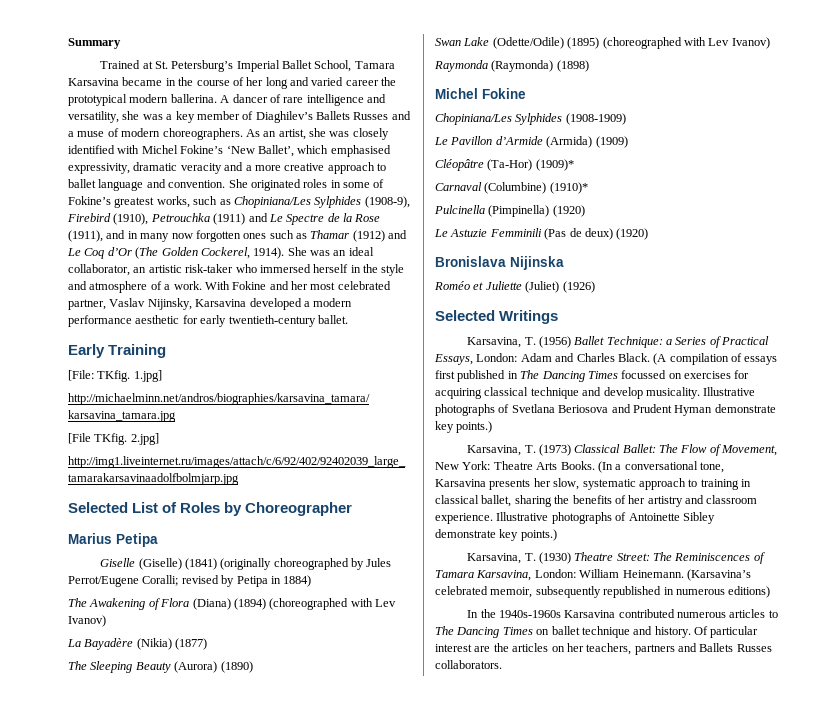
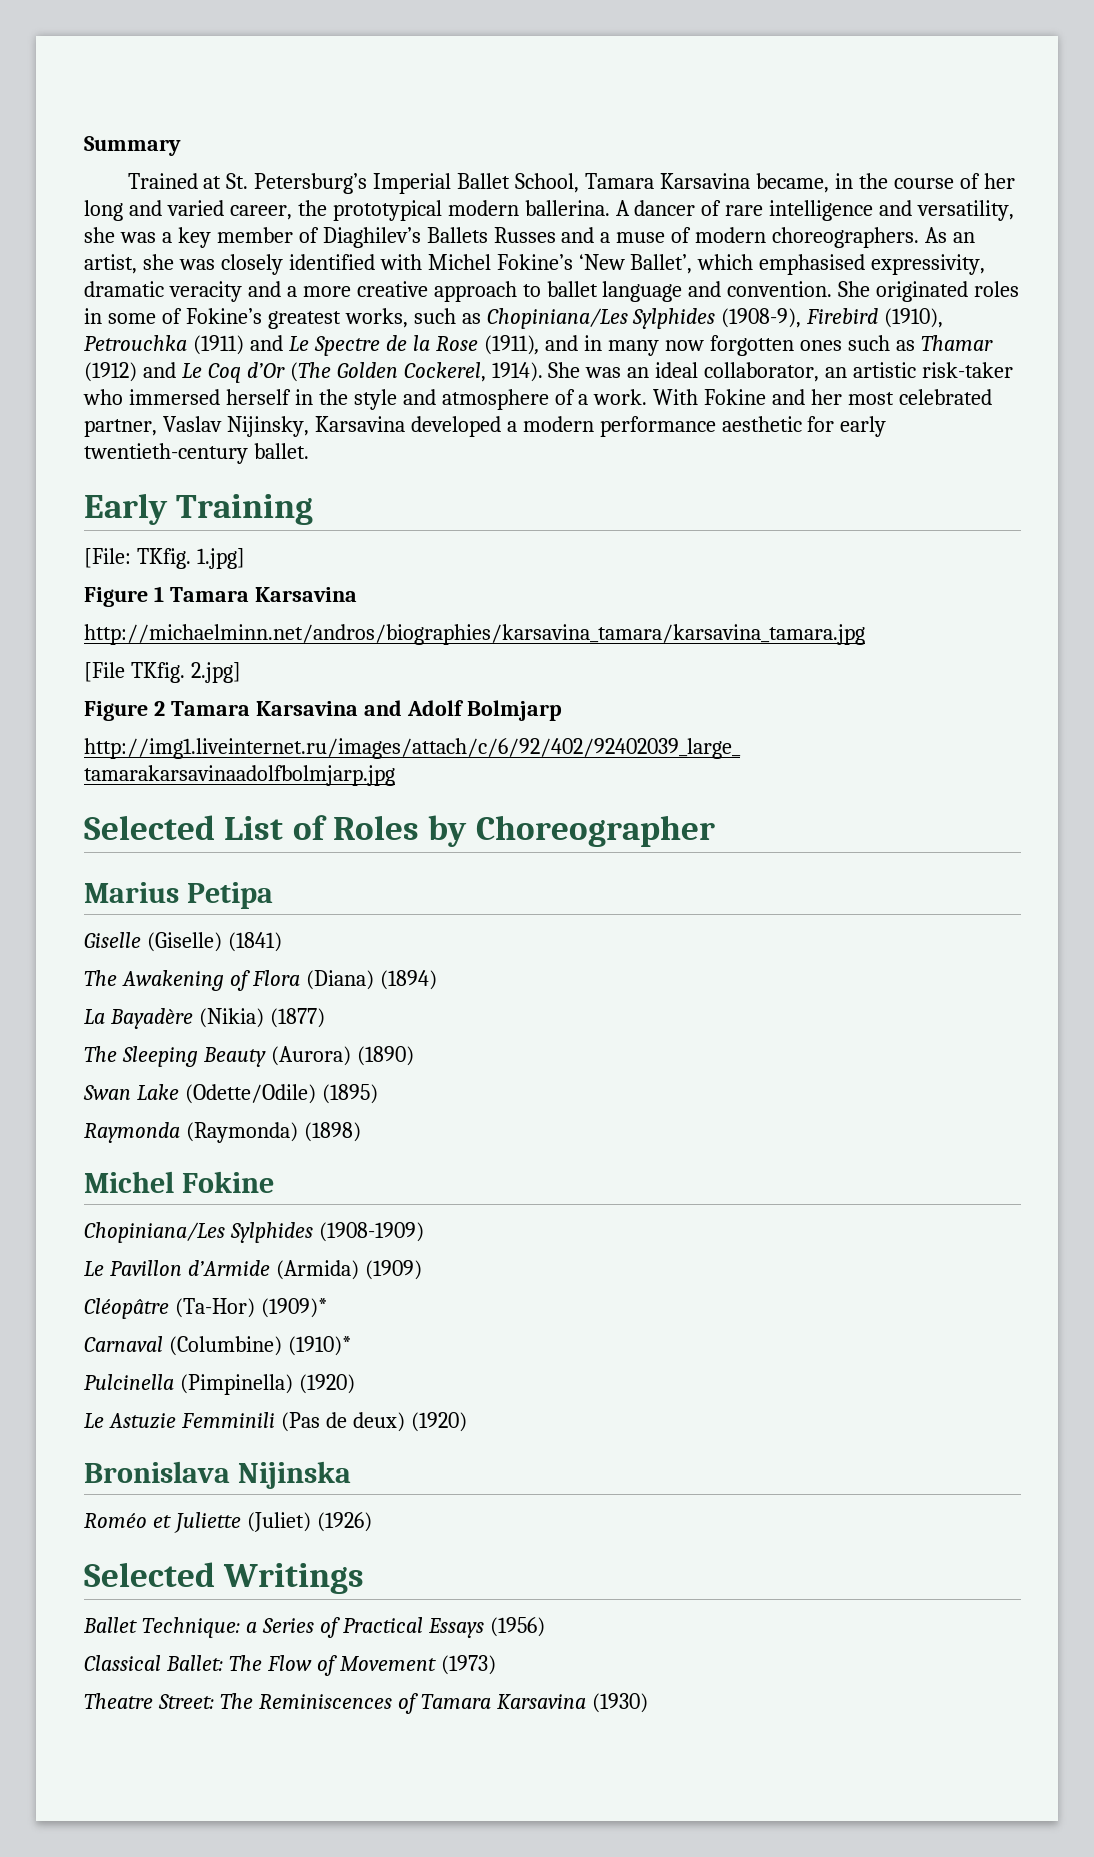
[122,77,163,86] became -> [755,173,829,193] became,
[345,80,379,86] career -> [229,205,292,220] career,
(162, 376) none -> [84,586,357,607] // Figure 1 Tamara Karsavina
(159, 439) none -> [84,700,562,721] // Figure 2 Tamara Karsavina and Adolf Bolmjarp
[220,558,392,570] [68,575,312,587] (originally choreographed by Jules Perrot/Eugene Coralli; revised by Petipa in 1884) -> (282, 942) none
[269,598,396,610] [68,615,106,627] (choreographed with Lev Ivanov) -> (437, 980) none
[602,37,770,49] (choreographed with Lev Ivanov) -> (378, 1094) none
[467,336,571,348] Karsavina, T. (1956) -> (365, 1578) none
[434,353,778,365] [435,370,750,382] [435,387,756,399] [435,404,776,416] [435,421,493,433] [467,444,571,456] Essays, London: Adam and Charles Black. (A compilation of essays first published in The Dancing Times focussed on exercises for acquiring classical technique and develop musicality. Illustrative photographs of Svetlana Beriosova and Prudent Hyman demonstrate key points.) // Karsavina, T. (1973) -> [427,1617,545,1638] Essays (1956) //
[721,445,778,456] [435,461,724,473] [435,478,751,490] [435,495,758,507] [435,512,715,524] [435,529,557,541] [467,552,571,564] Movement, New York: Theatre Arts Books. (In a conversational tone, Karsavina presents her slow, systematic approach to training in classical ballet, sharing the benefits of her artistry and classroom experience. Illustrative photographs of Antoinette Sibley demonstrate key points.) // Karsavina, T. (1930) -> [339,1655,496,1675] Movement (1973) //
[476,569,751,581] [435,586,771,598] [467,609,778,618] [435,626,759,638] [435,643,772,655] [435,660,502,669] Karsavina, London: William Heinemann. (Karsavina’s celebrated memoir, subsequently republished in numerous editions) // In the 1940s-1960s Karsavina contributed numerous articles to The Dancing Times on ballet technique and history. Of particular interest are the articles on her teachers, partners and Ballets Russes collaborators. -> [496,1693,648,1713] Karsavina (1930)

